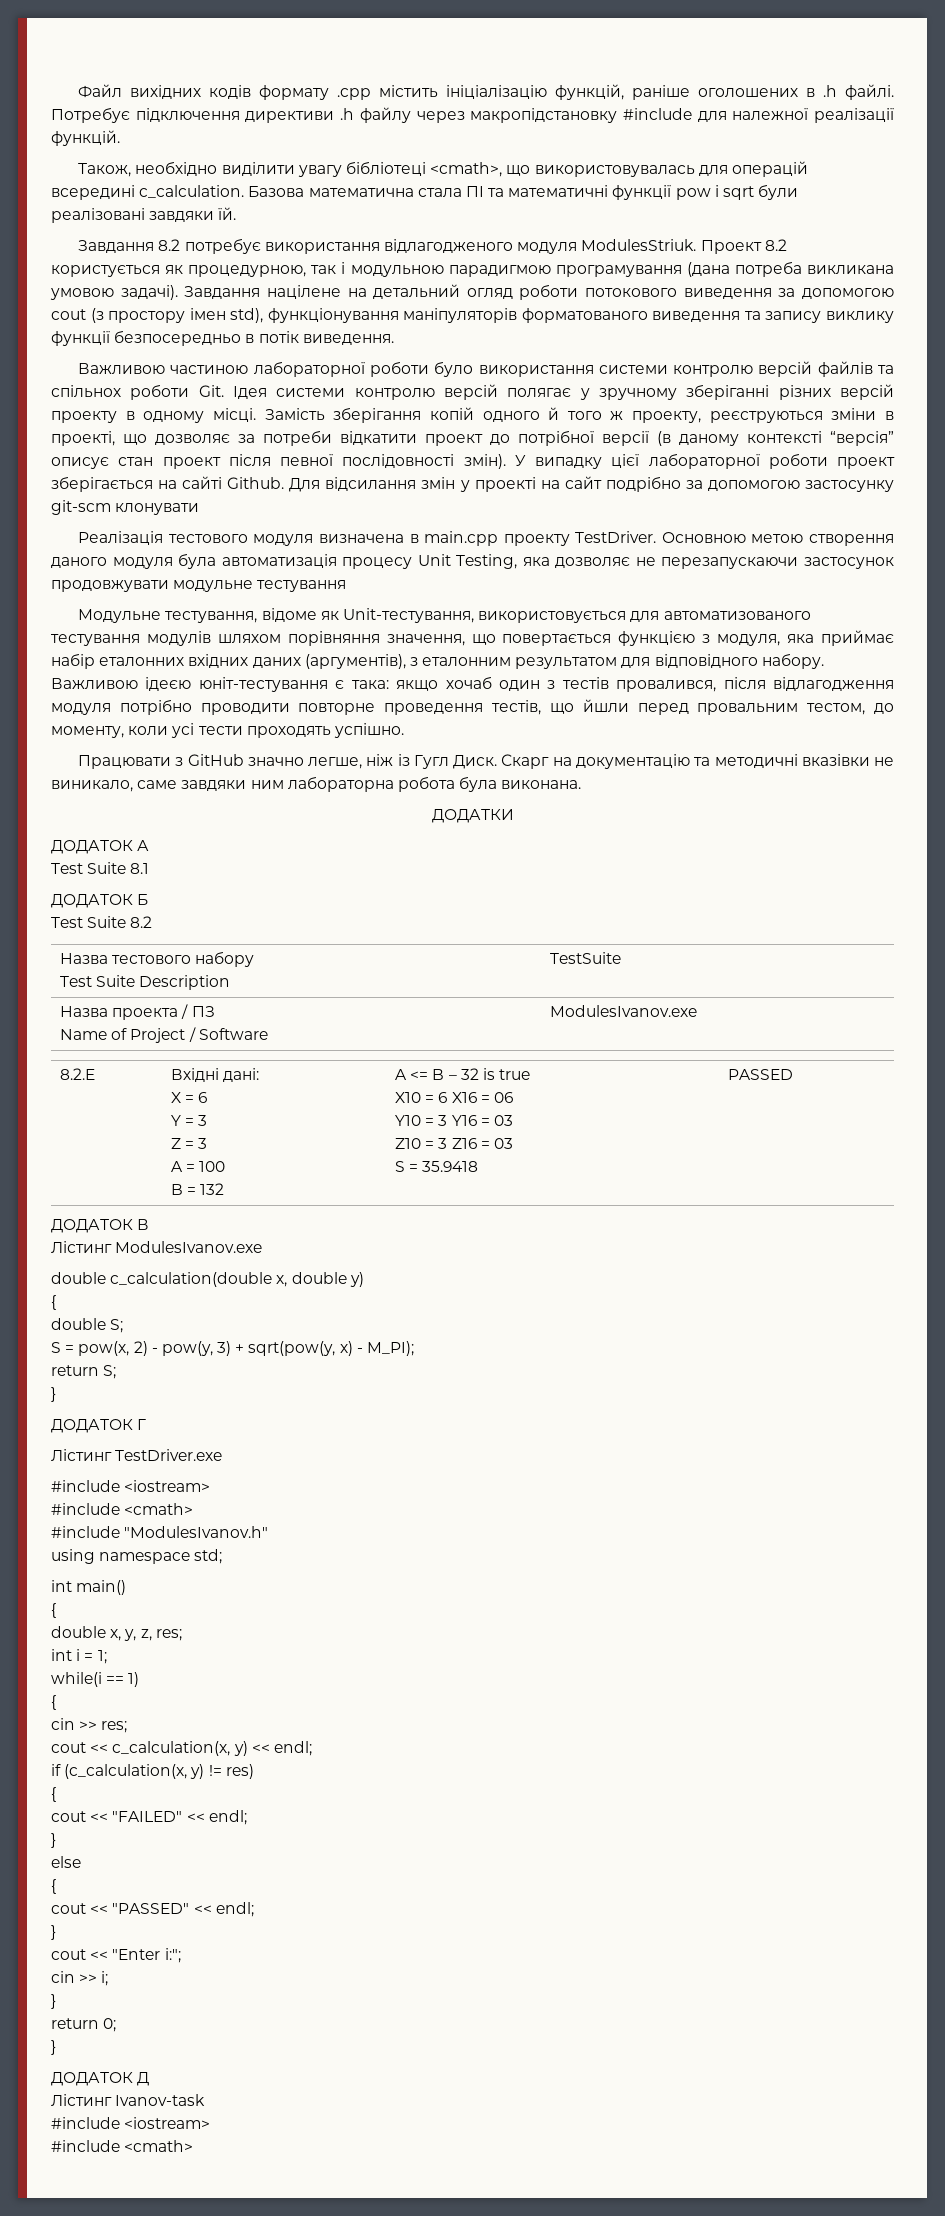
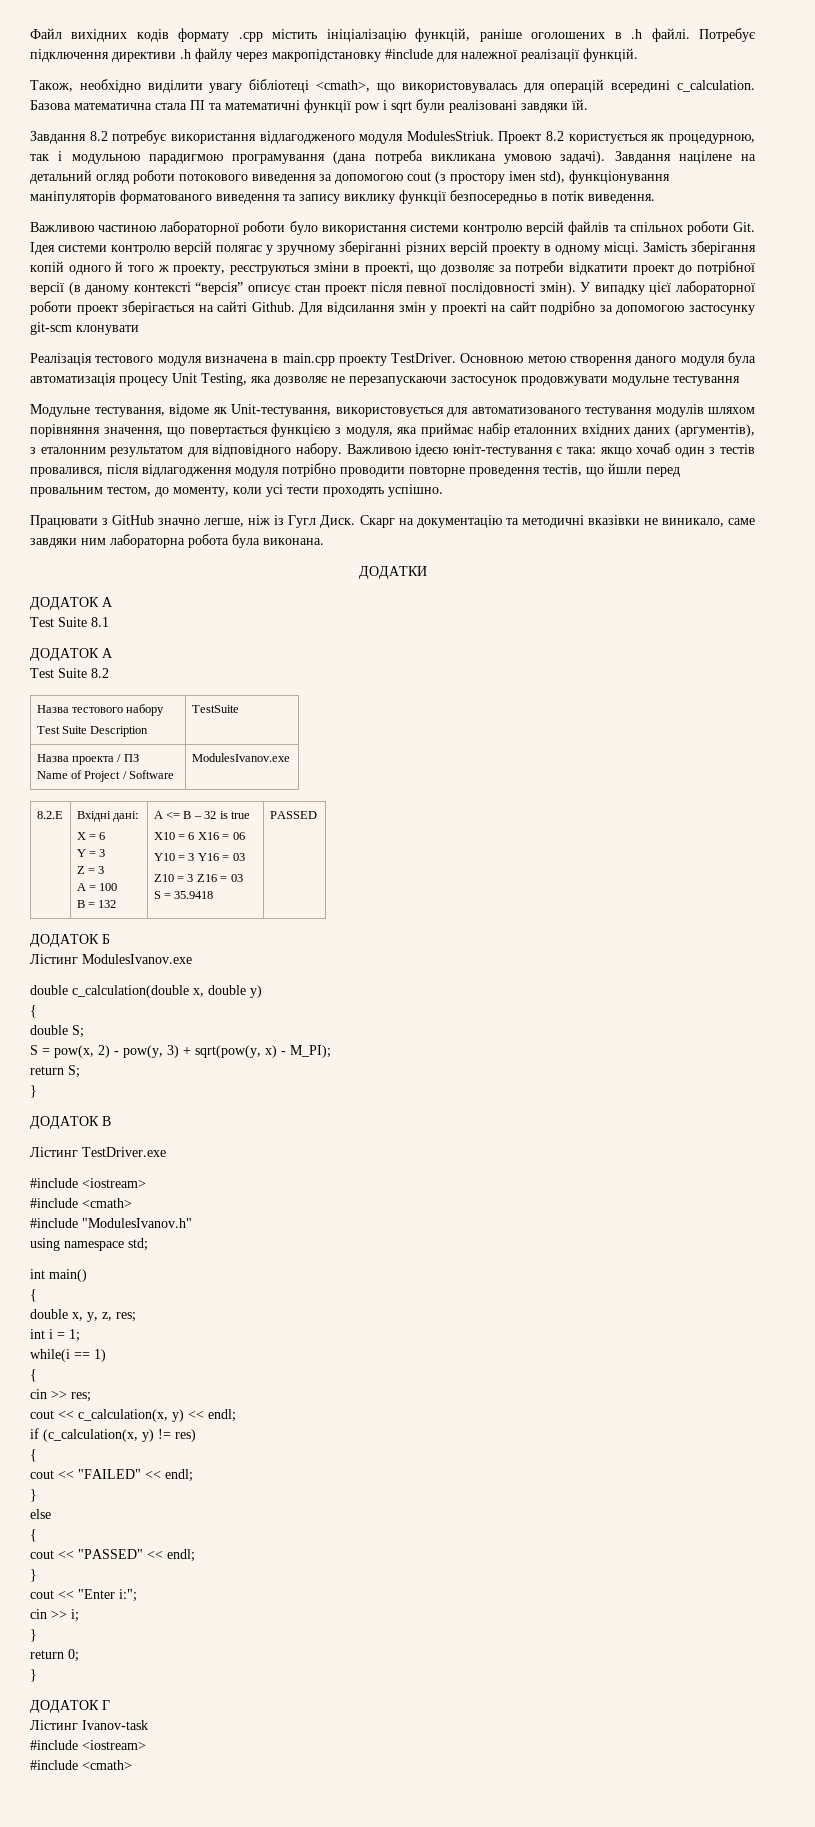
[137,894,149,905] Б -> [102,648,113,658] A
[137,1219,150,1230] В -> [102,934,110,944] Б
[137,1419,147,1430] Г -> [102,1116,111,1126] В
[137,2072,150,2086] Д -> [102,1700,110,1710] Г

